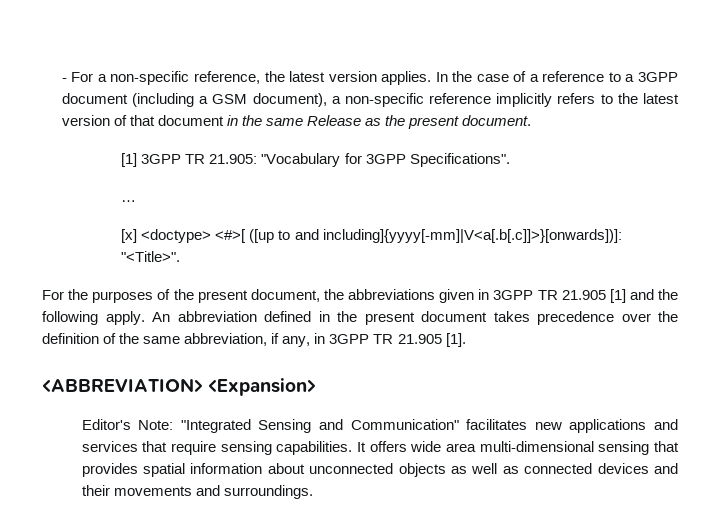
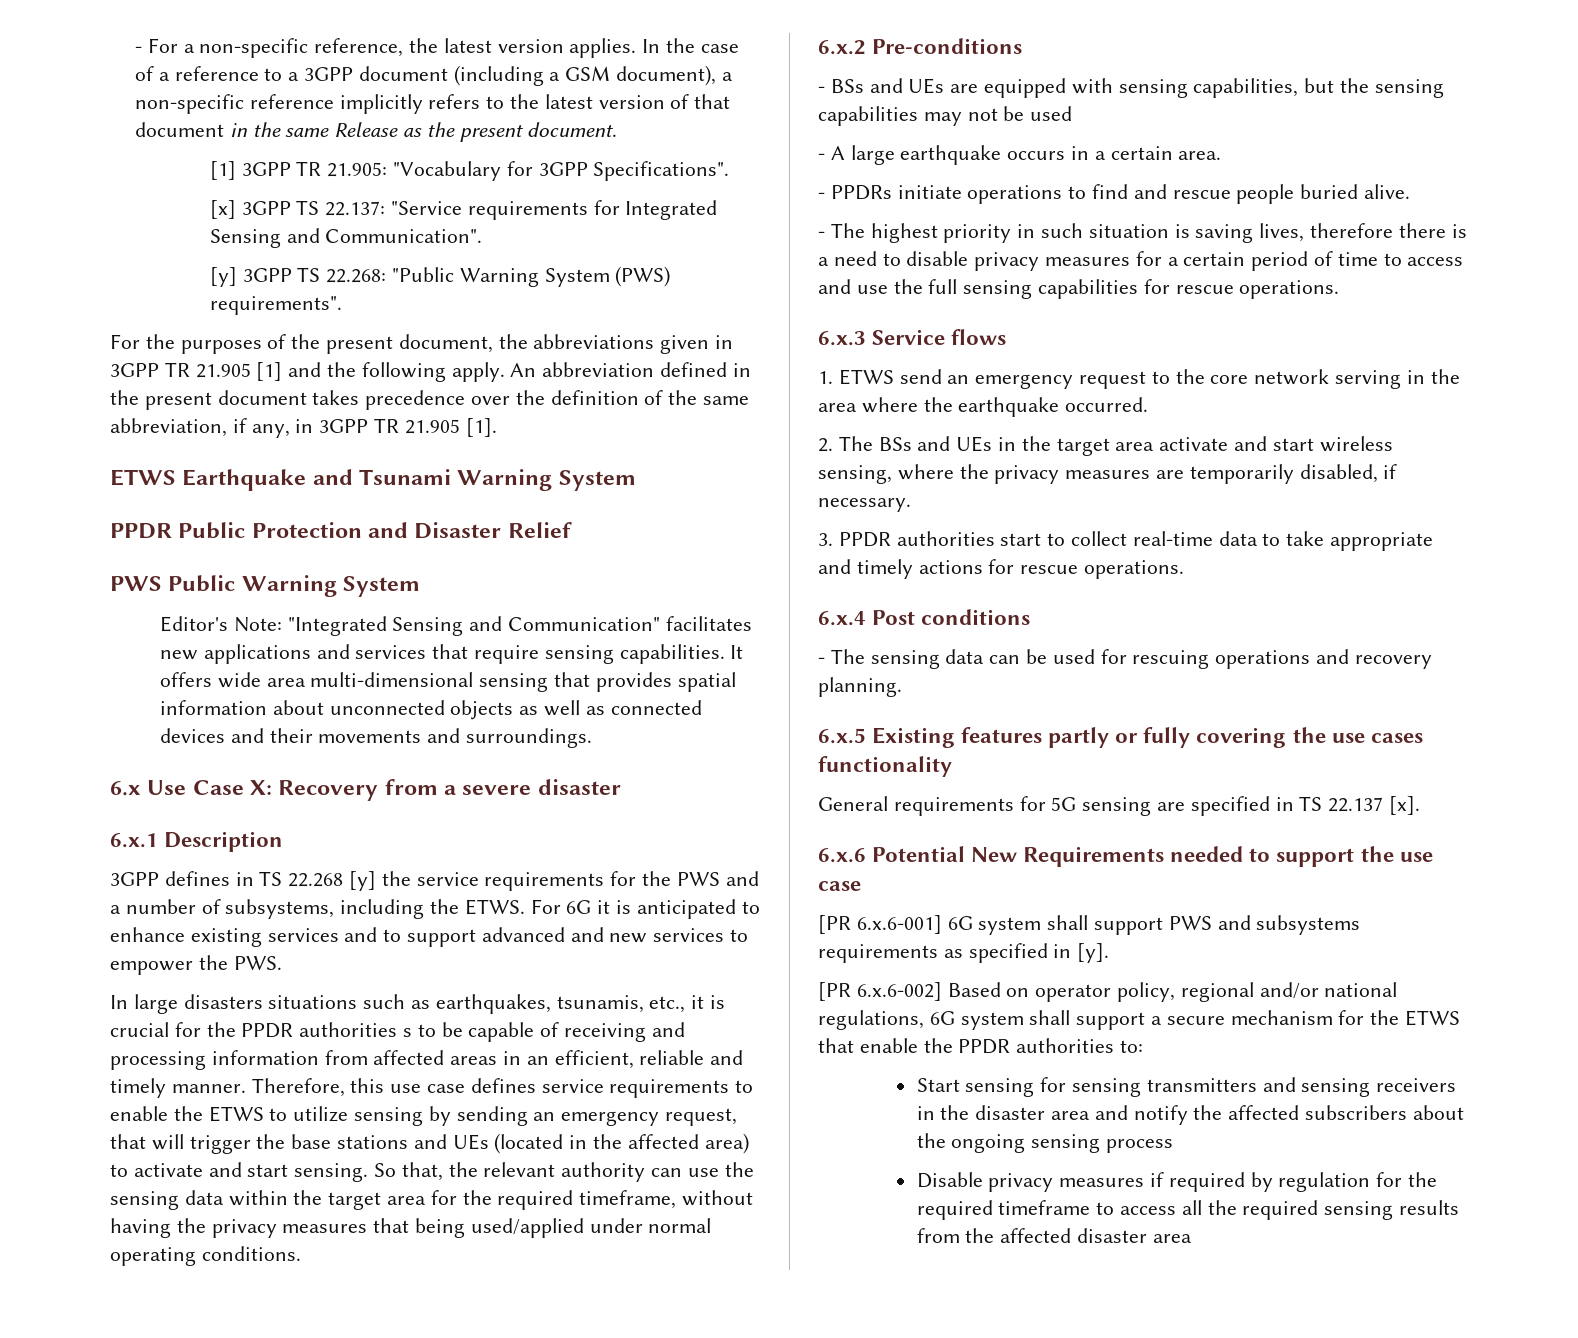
[121,200,137,202] [121,229,622,243] [121,251,181,262] … // [x] <doctype> <#>[ ([up to and including]{yyyy[-mm]|V<a[.b[.c]]>}[onwards])]: "<Title>". -> [209,200,718,220] [209,228,483,248] [209,266,671,287] [209,296,342,315] [x] 3GPP TS 22.137: "Service requirements for Integrated Sensing and Communication". // [y] 3GPP TS 22.268: "Public Warning System (PWS) requirements".
[42,378,317,396] <ABBREVIATION> <Expansion> -> [110,469,636,491] [110,522,572,539] [110,575,421,597] ETWS Earthquake and Tsunami Warning System // PPDR Public Protection and Disaster Relief // PWS Public Warning System
(313, 492) none -> [110,779,621,801] [110,831,284,852] [110,871,759,891] [110,899,760,919] [110,927,749,947] [110,955,282,975] [110,994,726,1014] [110,1022,685,1042] [110,1050,744,1070] [110,1078,754,1098] [110,1106,738,1126] [110,1133,749,1154] [110,1162,754,1182] [110,1190,754,1210] [110,1218,712,1238] [110,1246,301,1266] [818,38,1023,55] [818,78,1444,98] [818,106,1073,126] [818,145,1222,165] [818,184,1411,204] [818,223,1467,243] [818,251,1464,271] [818,279,1340,299] [818,329,1007,346] [818,369,1460,389] [818,397,1149,417] [818,436,1393,456] [818,464,1398,484] [818,498,911,512] [818,531,1434,551] [818,559,1185,579] [818,609,1031,626] [818,649,1432,669] [818,677,902,697] [818,727,1423,748] [818,756,952,777] [818,796,1421,816] [818,846,1433,867] [818,881,861,891] [818,915,1361,935] [818,943,1110,963] [818,982,1398,1002] [818,1010,1461,1030] [818,1038,1144,1054] [916,1077,1457,1097] [916,1105,1464,1125] [916,1133,1173,1153] [916,1172,1437,1192] [916,1200,1459,1220] [916,1228,1192,1243] // 6.x Use Case X: Recovery from a severe disaster // 6.x.1 Description // 3GPP defines in TS 22.268 [y] the service requirements for the PWS and a number of subsystems, including the ETWS. For 6G it is anticipated to enhance existing services and to support advanced and new services to empower the PWS. // In large disasters situations such as earthquakes, tsunamis, etc., it is crucial for the PPDR authorities s to be capable of receiving and processing information from affected areas in an efficient, reliable and timely manner. Therefore, this use case defines service requirements to enable the ETWS to utilize sensing by sending an emergency request, that will trigger the base stations and UEs (located in the affected area) to activate and start sensing. So that, the relevant authority can use the sensing data within the target area for the required timeframe, without having the privacy measures that being used/applied under normal operating conditions. // 6.x.2 Pre-conditions // - BSs and UEs are equipped with sensing capabilities, but the sensing capabilities may not be used // - A large earthquake occurs in a certain area. // - PPDRs initiate operations to find and rescue people buried alive. // - The highest priority in such situation is saving lives, therefore there is a need to disable privacy measures for a certain period of time to access and use the full sensing capabilities for rescue operations. // 6.x.3 Service flows // 1. ETWS send an emergency request to the core network serving in the area where the earthquake occurred. // 2. The BSs and UEs in the target area activate and start wireless sensing, where the privacy measures are temporarily disabled, if necessary. // 3. PPDR authorities start to collect real-time data to take appropriate and timely actions for rescue operations. // 6.x.4 Post conditions // - The sensing data can be used for rescuing operations and recovery planning. // 6.x.5 Existing features partly or fully covering the use cases functionality // General requirements for 5G sensing are specified in TS 22.137 [x]. // 6.x.6 Potential New Requirements needed to support the use case // [PR 6.x.6-001] 6G system shall support PWS and subsystems requirements as specified in [y]. // [PR 6.x.6-002] Based on operator policy, regional and/or national regulations, 6G system shall support a secure mechanism for the ETWS that enable the PPDR authorities to: // Start sensing for sensing transmitters and sensing receivers in the disaster area and notify the affected subscribers about the ongoing sensing process // Disable privacy measures if required by regulation for the required timeframe to access all the required sensing results from the affected disaster area

